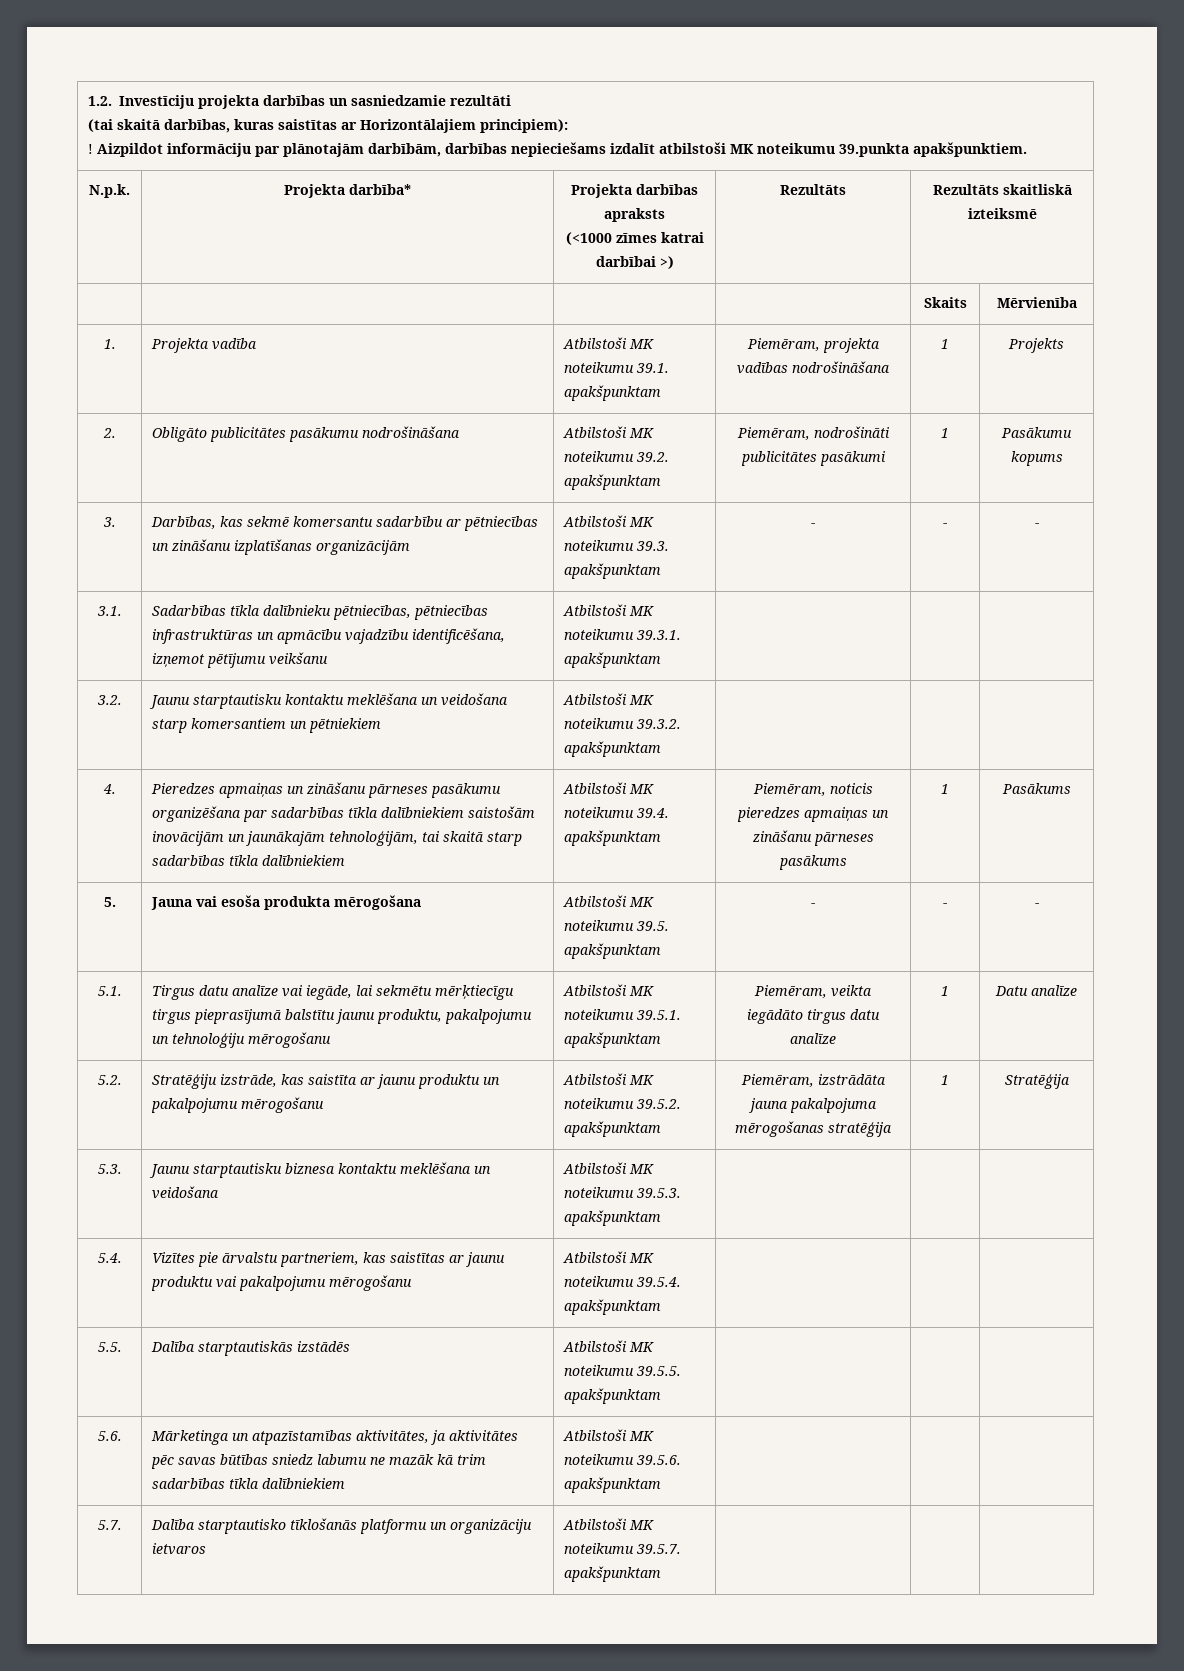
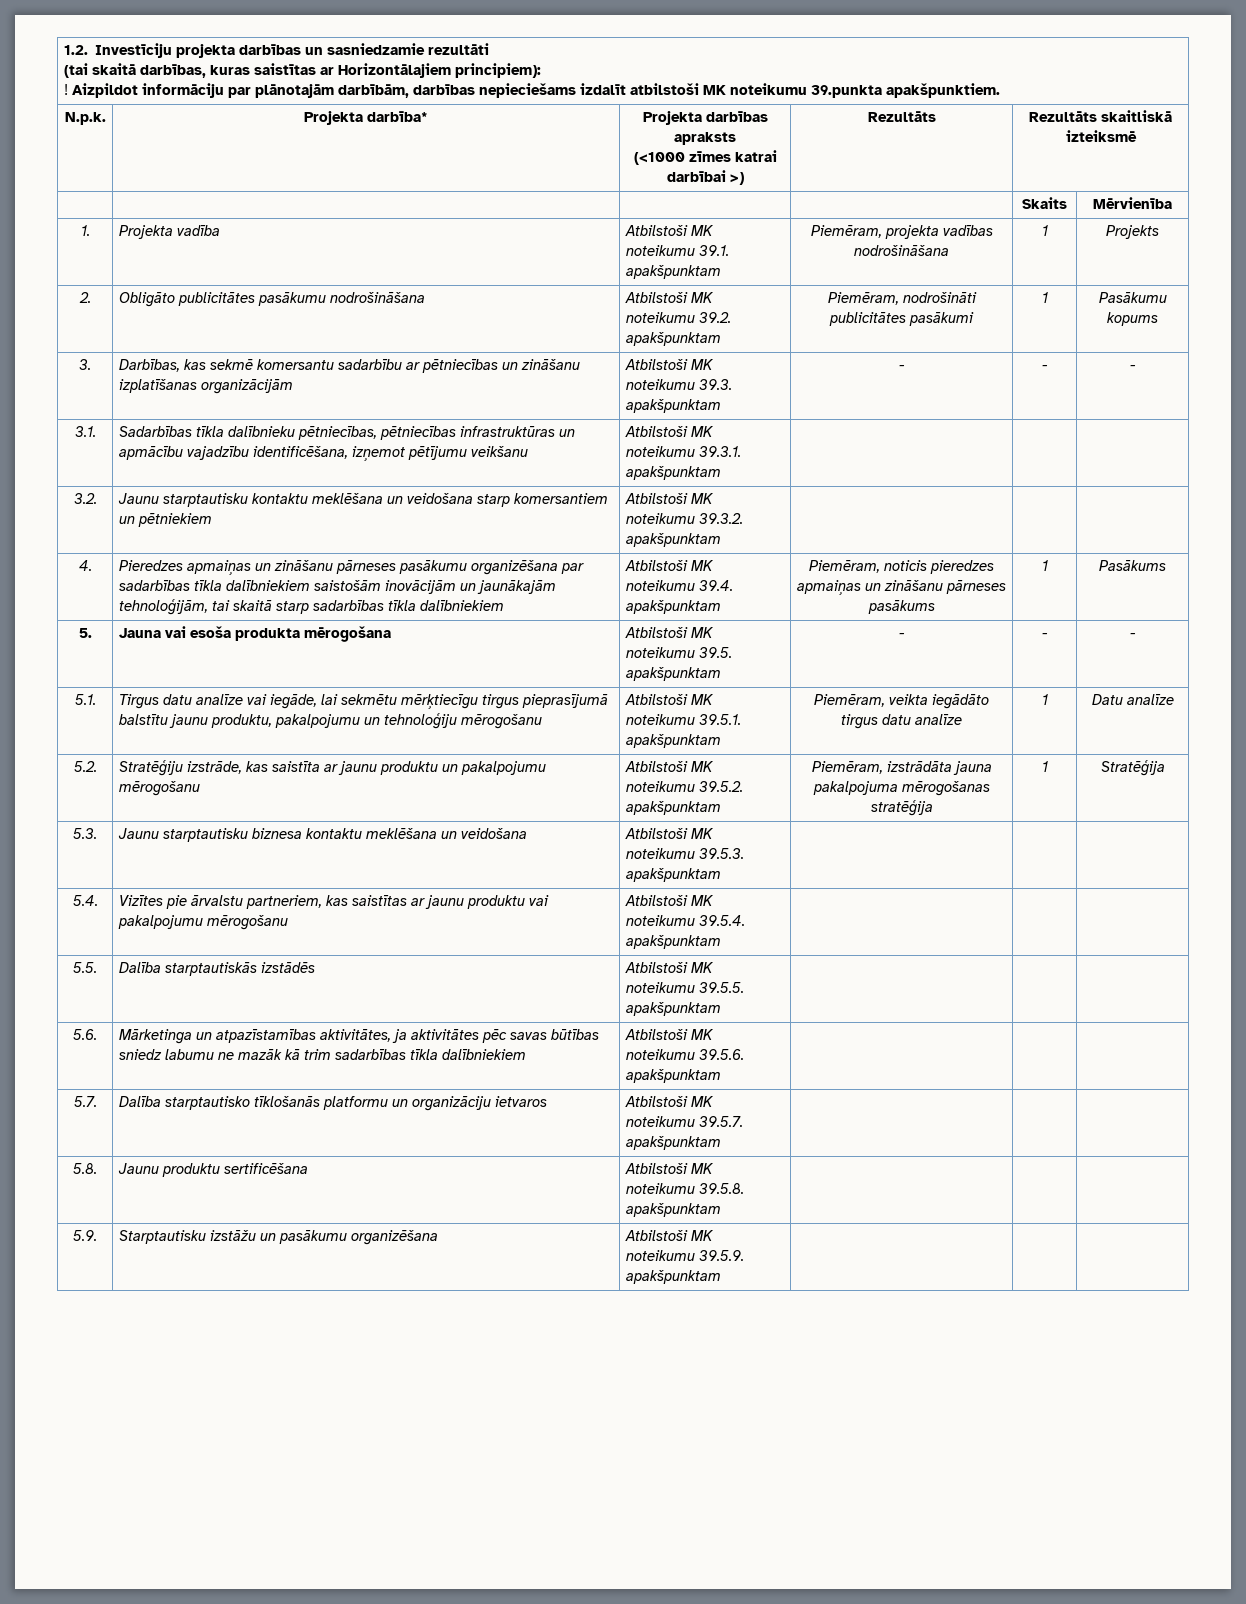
(662, 1574) none -> [73,1163,97,1174] [117,1163,308,1177] [624,1163,714,1174] [625,1183,744,1194] [625,1203,721,1217] [73,1230,97,1241] [118,1230,438,1245] [624,1230,714,1241] [625,1250,744,1261] [625,1270,721,1284] // 5.8. | Jaunu produktu sertificēšana | Atbilstoši MK noteikumu 39.5.8. apakšpunktam | | | // 5.9. | Starptautisku izstāžu un pasākumu organizēšana | Atbilstoši MK noteikumu 39.5.9. apakšpunktam | | |

